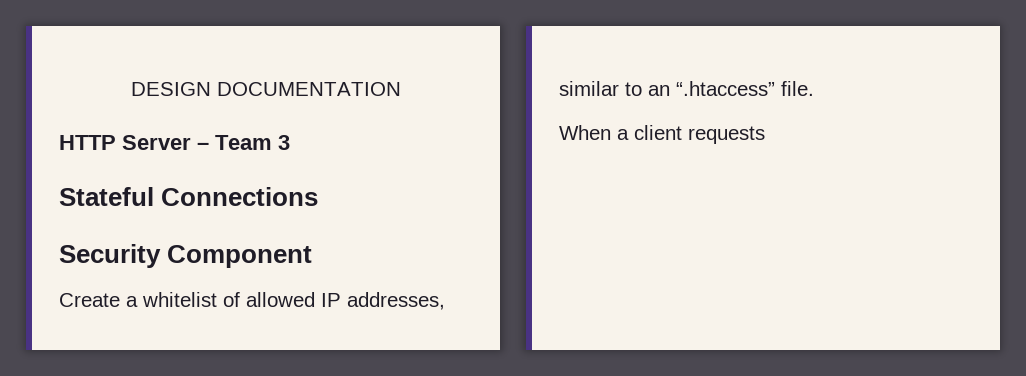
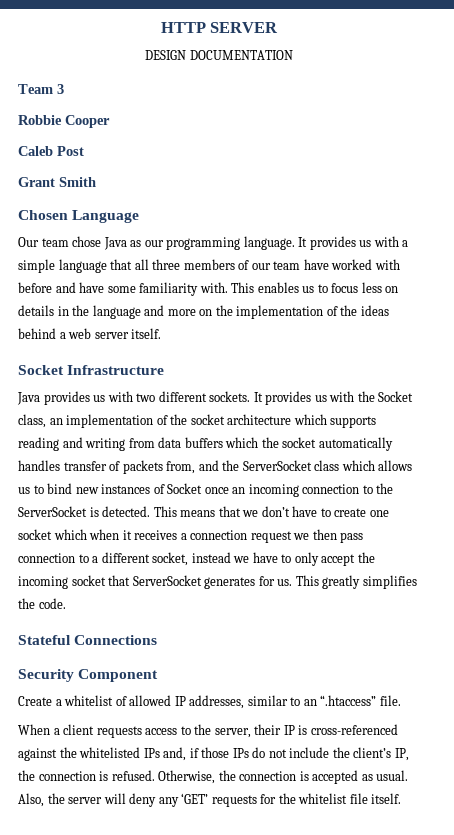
(131, 89) none -> [160,22,279,33] HTTP SERVER //
[59,135,209,150] HTTP Server – -> (293, 55) none
(290, 142) none -> [18,115,110,128] [18,146,84,156] [18,177,96,187] [18,210,140,223] [18,236,409,250] [18,259,400,273] [18,282,399,296] [18,305,389,319] [18,328,162,339] [18,365,165,375] [17,391,414,405] [18,414,377,428] [18,437,393,451] [18,460,413,474] [18,483,394,497] [18,506,389,517] [18,529,364,543] [18,552,375,566] [18,575,417,589] [18,598,66,609] // Robbie Cooper // Caleb Post // Grant Smith // Chosen Language // Our team chose Java as our programming language. It provides us with a simple language that all three members of our team have worked with before and have some familiarity with. This enables us to focus less on details in the language and more on the implementation of the ideas behind a web server itself. // Socket Infrastructure // Java provides us with two different sockets. It provides us with the Socket class, an implementation of the socket architecture which supports reading and writing from data buffers which the socket automatically handles transfer of packets from, and the ServerSocket class which allows us to bind new instances of Socket once an incoming connection to the ServerSocket is detected. This means that we don’t have to create one socket which when it receives a connection request we then pass connection to a different socket, instead we have to only accept the incoming socket that ServerSocket generates for us. This greatly simplifies the code.
(765, 135) none -> [145,724,398,738] [18,747,409,761] [18,770,409,784] [18,793,402,807] access to the server, their IP is cross-referenced against the whitelisted IPs and, if those IPs do not include the client’s IP, the connection is refused. Otherwise, the connection is accepted as usual. Also, the server will deny any ‘GET’ requests for the whitelist file itself.

